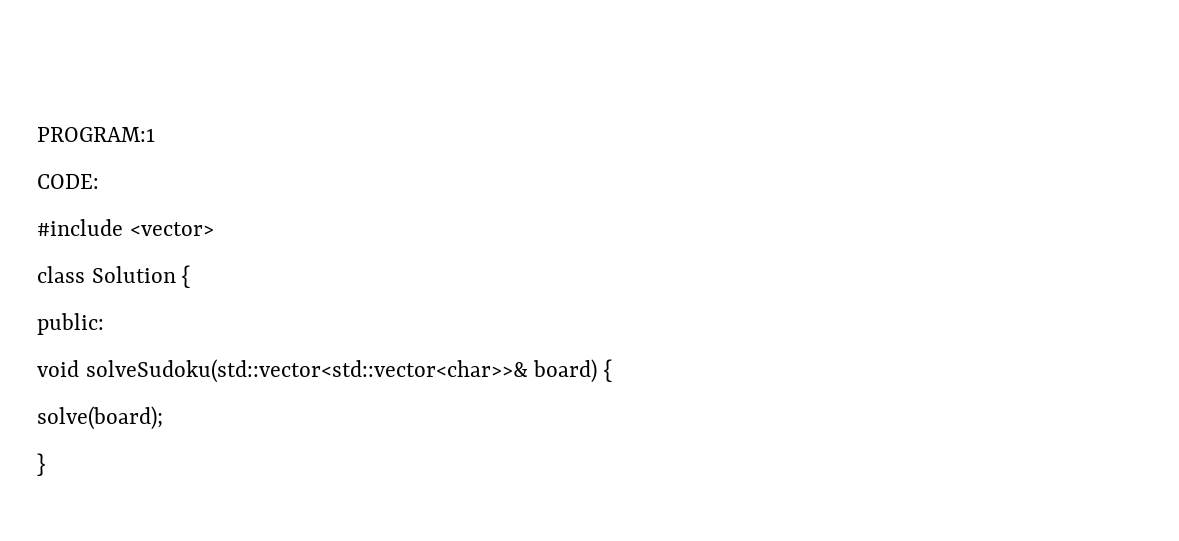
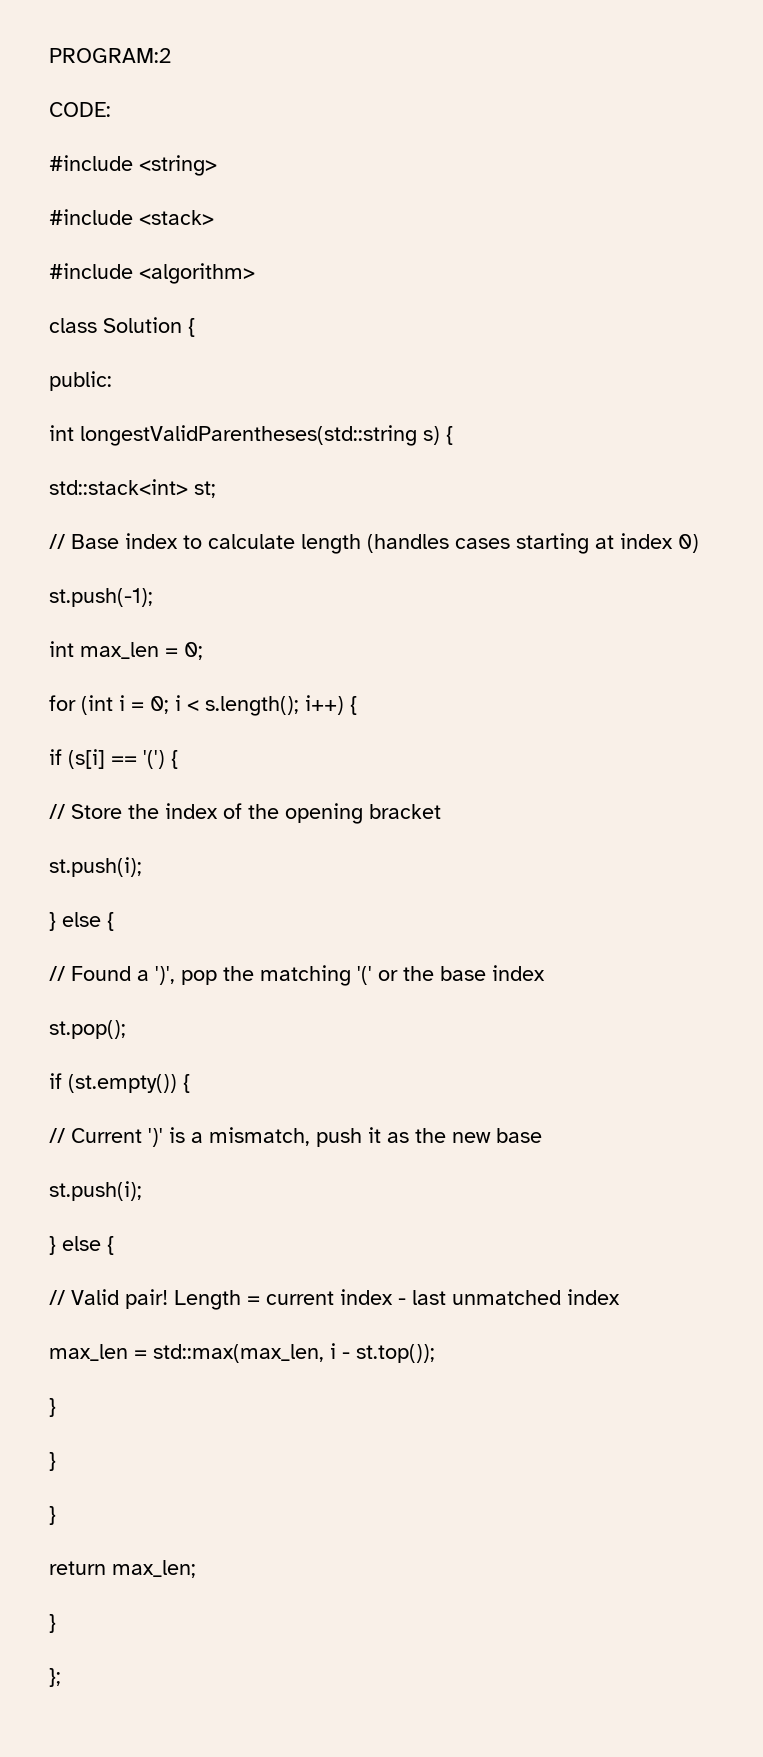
[37,127,155,142] PROGRAM:1 -> [49,48,171,63] PROGRAM:2
[129,222,214,236] <vector> -> [139,155,217,176] [49,209,214,225] [49,263,255,284] <string> // #include <stack> // #include <algorithm>
[37,359,612,383] [37,406,163,430] [37,453,45,476] void solveSudoku(std::vector<std::vector<char>>& board) { // solve(board); // } -> [49,425,453,446] [49,479,216,498] [49,533,699,554] [49,588,153,607] [49,641,203,660] [49,695,357,716] [49,749,178,769] [49,803,441,824] [49,857,142,877] [49,912,114,931] [49,965,545,986] [49,1020,126,1039] [49,1073,190,1093] [49,1127,542,1147] [49,1181,142,1201] [49,1236,114,1255] [49,1289,620,1310] [49,1343,435,1363] [49,1398,56,1417] [49,1452,56,1471] [49,1506,56,1525] [49,1560,196,1578] [49,1614,56,1633] [49,1668,61,1687] int longestValidParentheses(std::string s) { // std::stack<int> st; // // Base index to calculate length (handles cases starting at index 0) // st.push(-1); // int max_len = 0; // for (int i = 0; i < s.length(); i++) { // if (s[i] == '(') { // // Store the index of the opening bracket // st.push(i); // } else { // // Found a ')', pop the matching '(' or the base index // st.pop(); // if (st.empty()) { // // Current ')' is a mismatch, push it as the new base // st.push(i); // } else { // // Valid pair! Length = current index - last unmatched index // max_len = std::max(max_len, i - st.top()); // } // } // } // return max_len; // } // };

